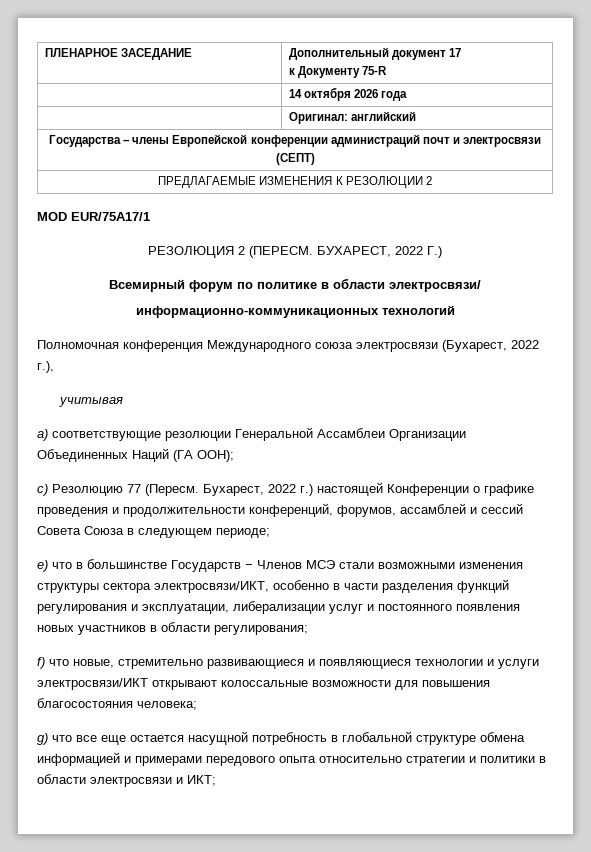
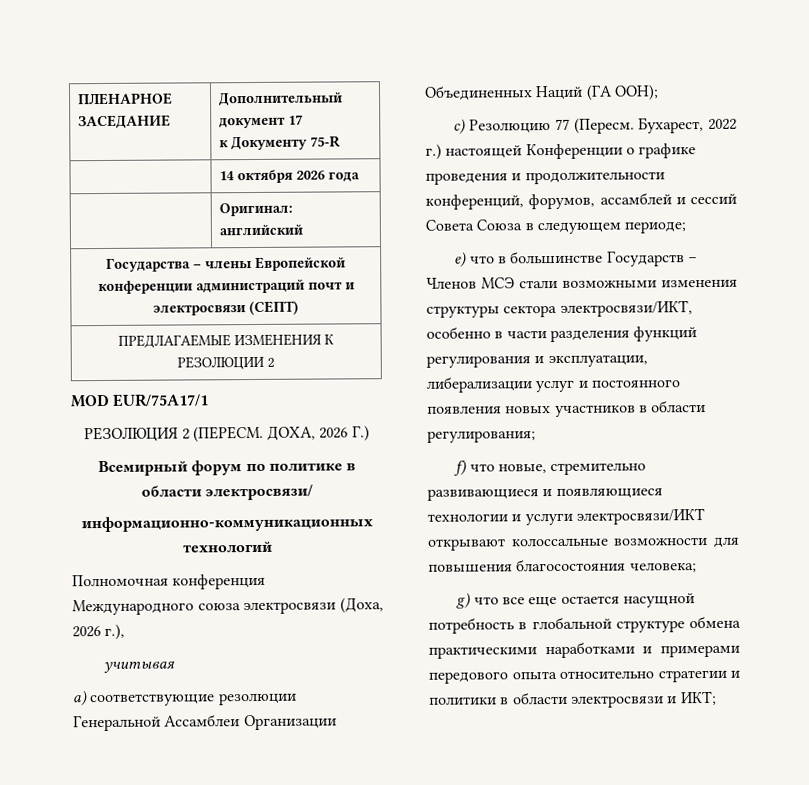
[317,246,423,257] БУХАРЕСТ, 2022 -> [267,425,349,441] ДОХА, 2026
[442,340,539,352] (Бухарест, 2022 -> [340,597,385,614] [72,626,101,638] (Доха, 2026
[37,752,120,766] информацией -> [428,641,635,659] практическими наработками

